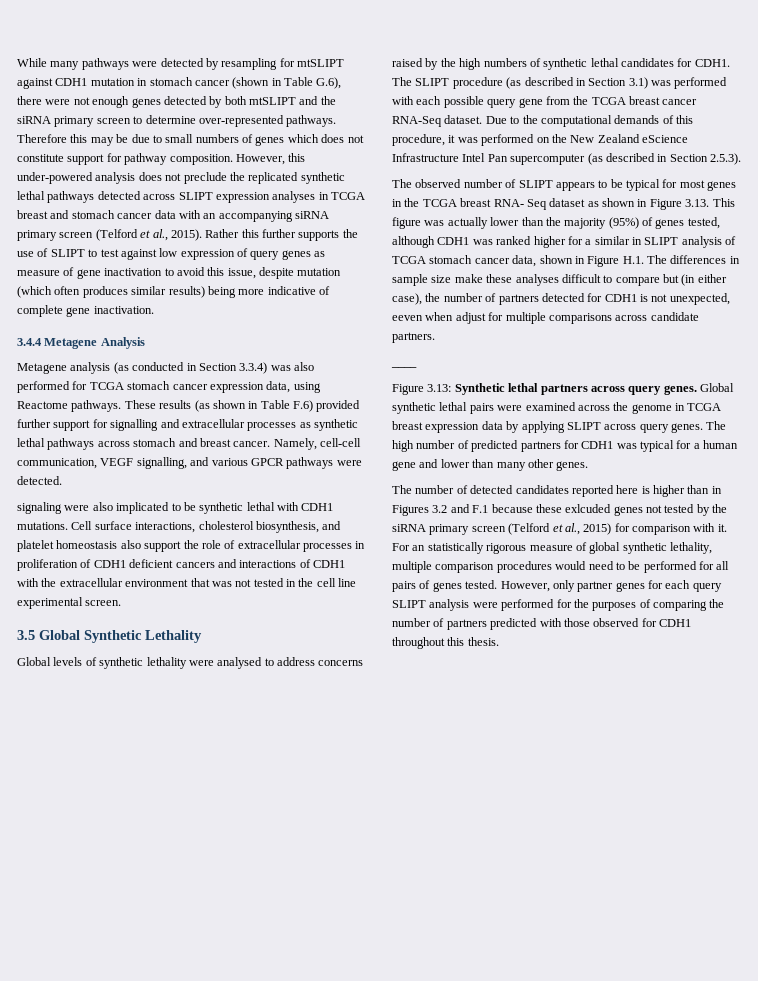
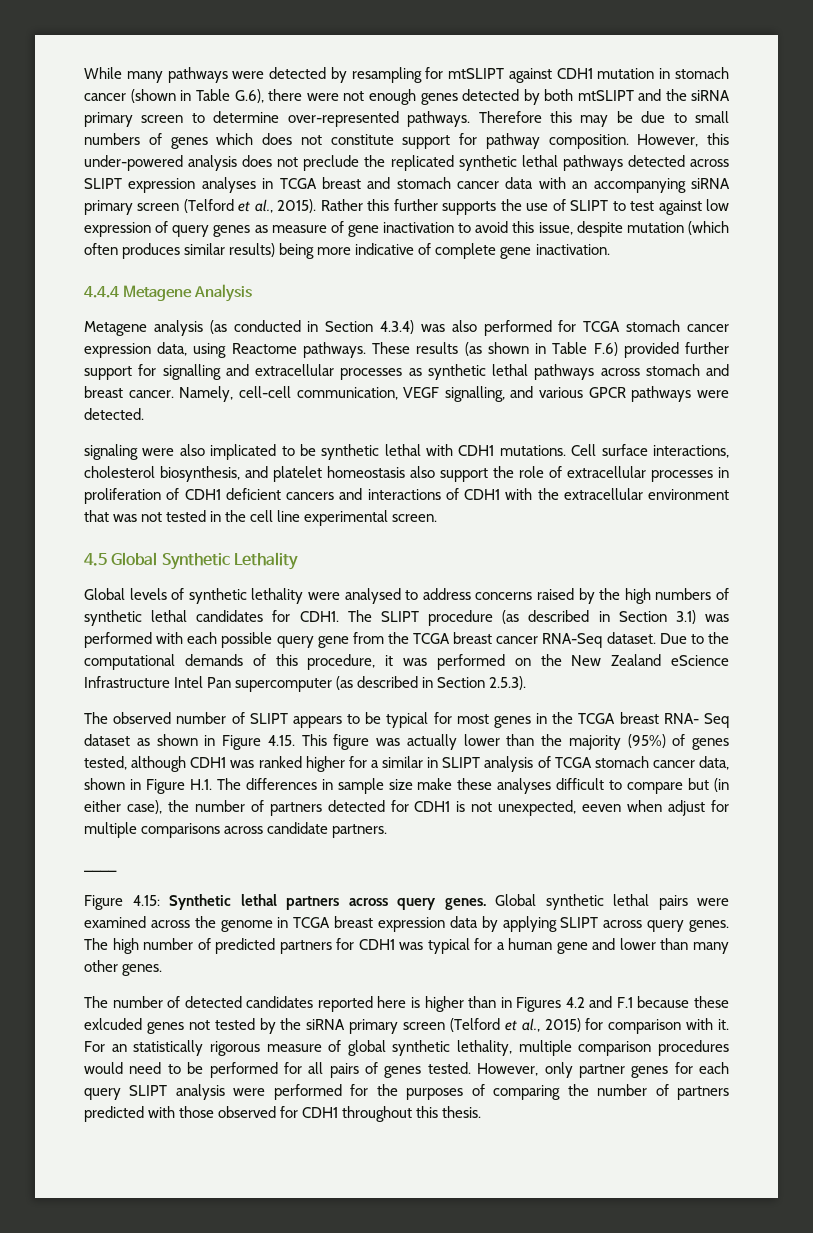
[17,338,42,346] 3.4.4 -> [84,286,119,298] 4.4.4
[239,362,268,374] 3.3.4) -> [380,320,415,334] 4.3.4)
[17,630,35,640] 3.5 -> [84,553,107,566] 4.5
[685,199,710,207] 3.13. -> [267,735,295,746] 4.15.
[427,384,452,392] 3.13: -> [132,895,160,906] 4.15:
[432,505,448,513] 3.2 -> [565,997,585,1008] 4.2

